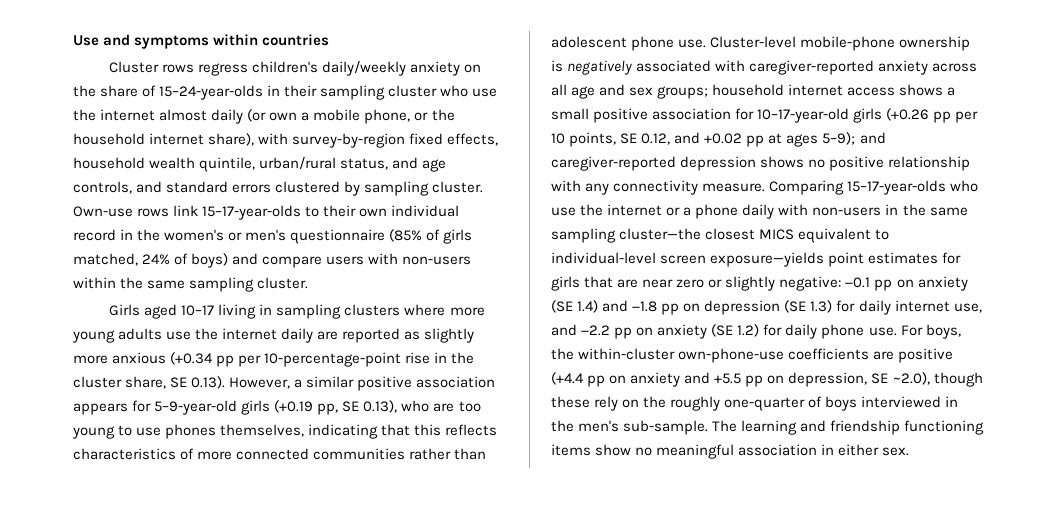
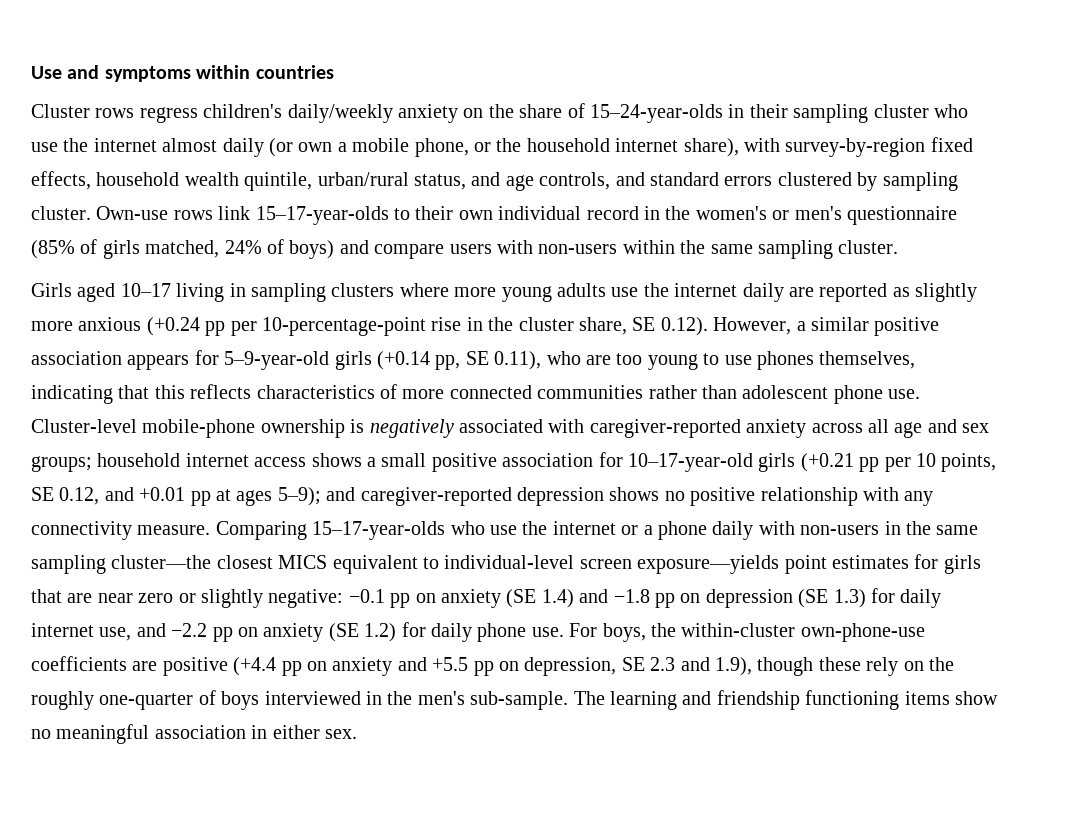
[170,352,214,365] (+0.34 -> [146,317,200,336] (+0.24
[191,376,226,389] 0.13). -> [660,317,708,336] 0.12).
[274,400,314,413] (+0.19 -> [377,351,430,370] (+0.14
[363,400,398,413] 0.13), -> [494,351,542,370] 0.11),
[886,108,930,121] (+0.26 -> [800,453,854,472] (+0.21
[704,133,743,144] +0.02 -> [139,487,186,501] +0.01
[892,372,930,385] ~2.0), -> [650,657,752,676] 2.3 and 1.9),

